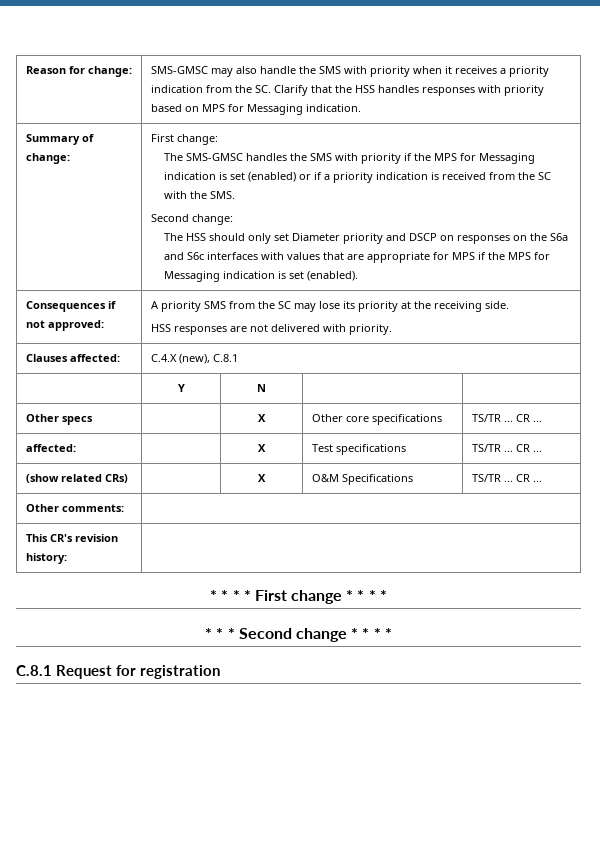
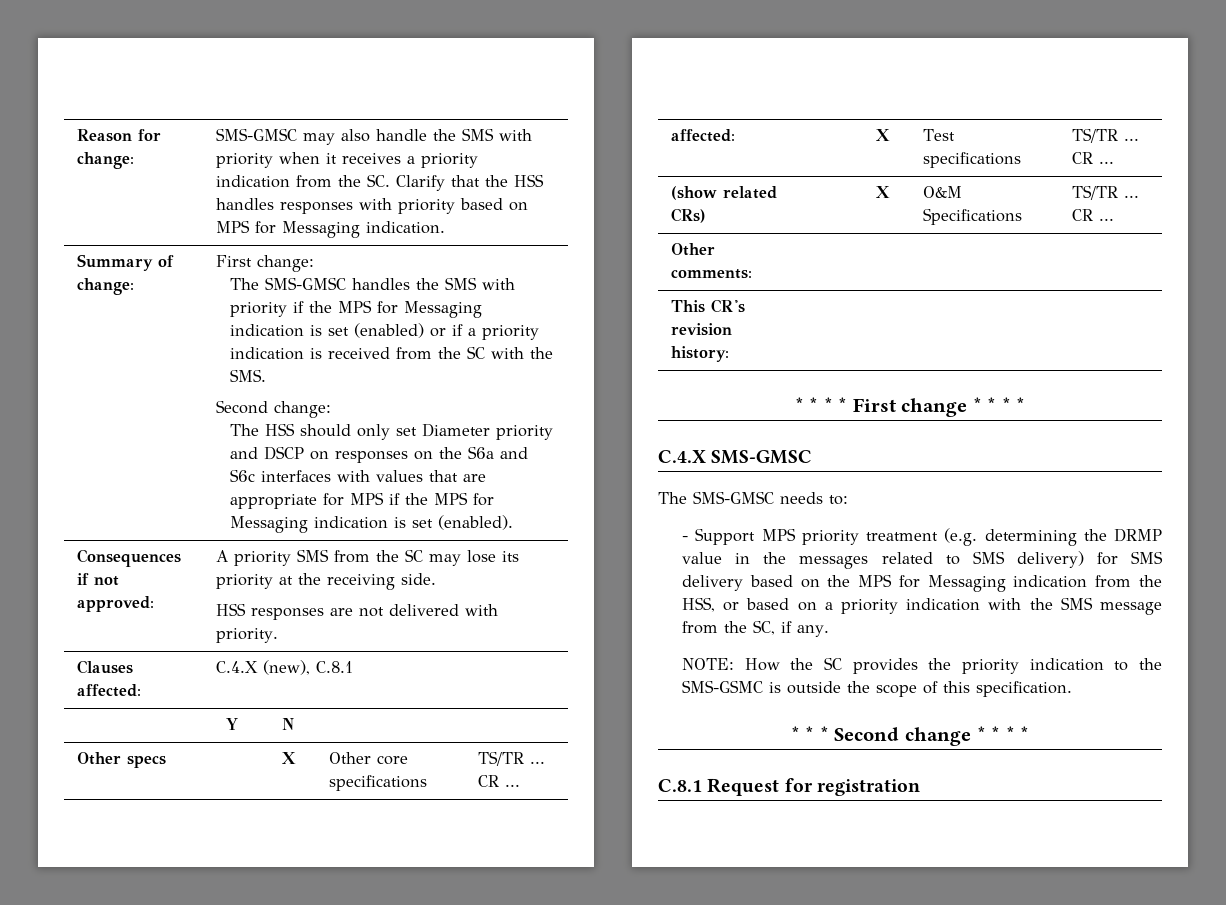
(387, 595) none -> [658,450,813,464] [658,491,848,505] [682,528,1162,546] [682,551,1163,569] [682,574,1162,592] [682,597,1162,615] [682,620,830,637] [682,657,1162,674] [682,680,1073,697] // C.4.X SMS-GMSC // The SMS-GMSC needs to: // - Support MPS priority treatment (e.g. determining the DRMP value in the messages related to SMS delivery) for SMS delivery based on the MPS for Messaging indication from the HSS, or based on a priority indication with the SMS message from the SC, if any. // NOTE: How the SC provides the priority indication to the SMS-GSMC is outside the scope of this specification.

